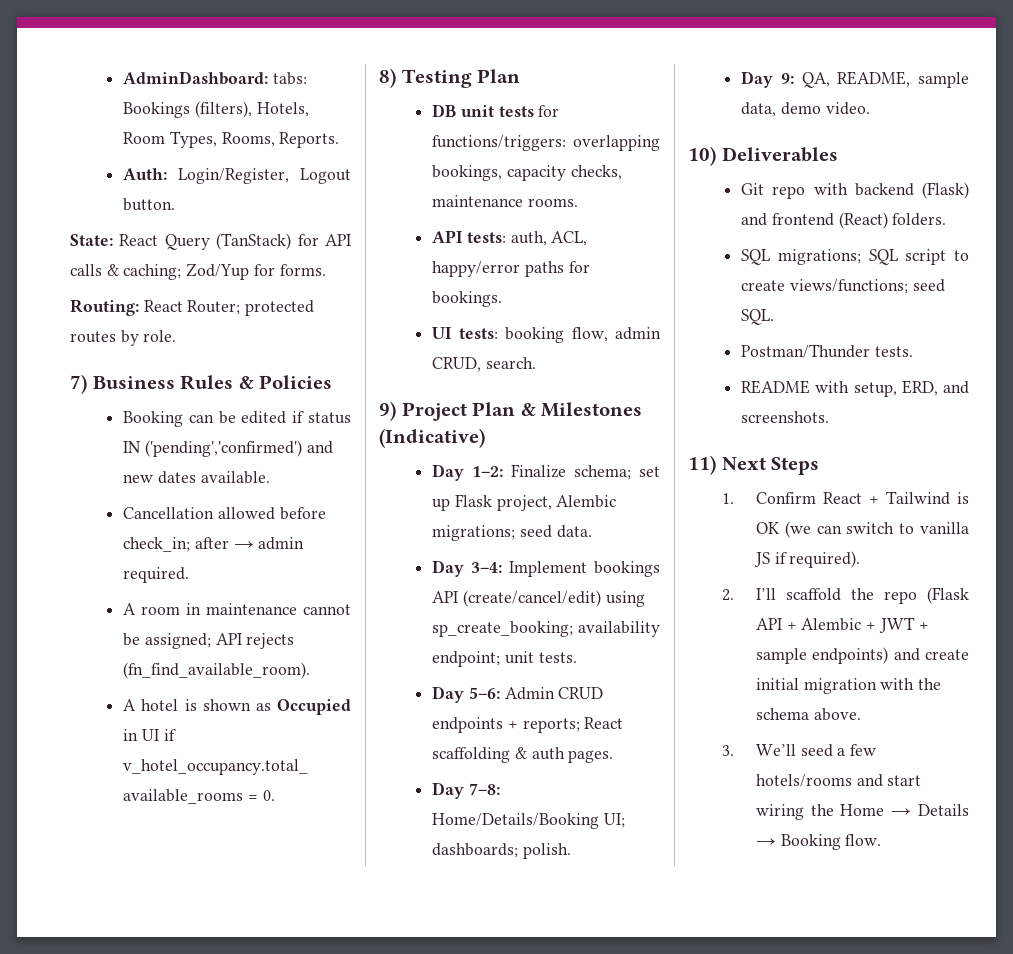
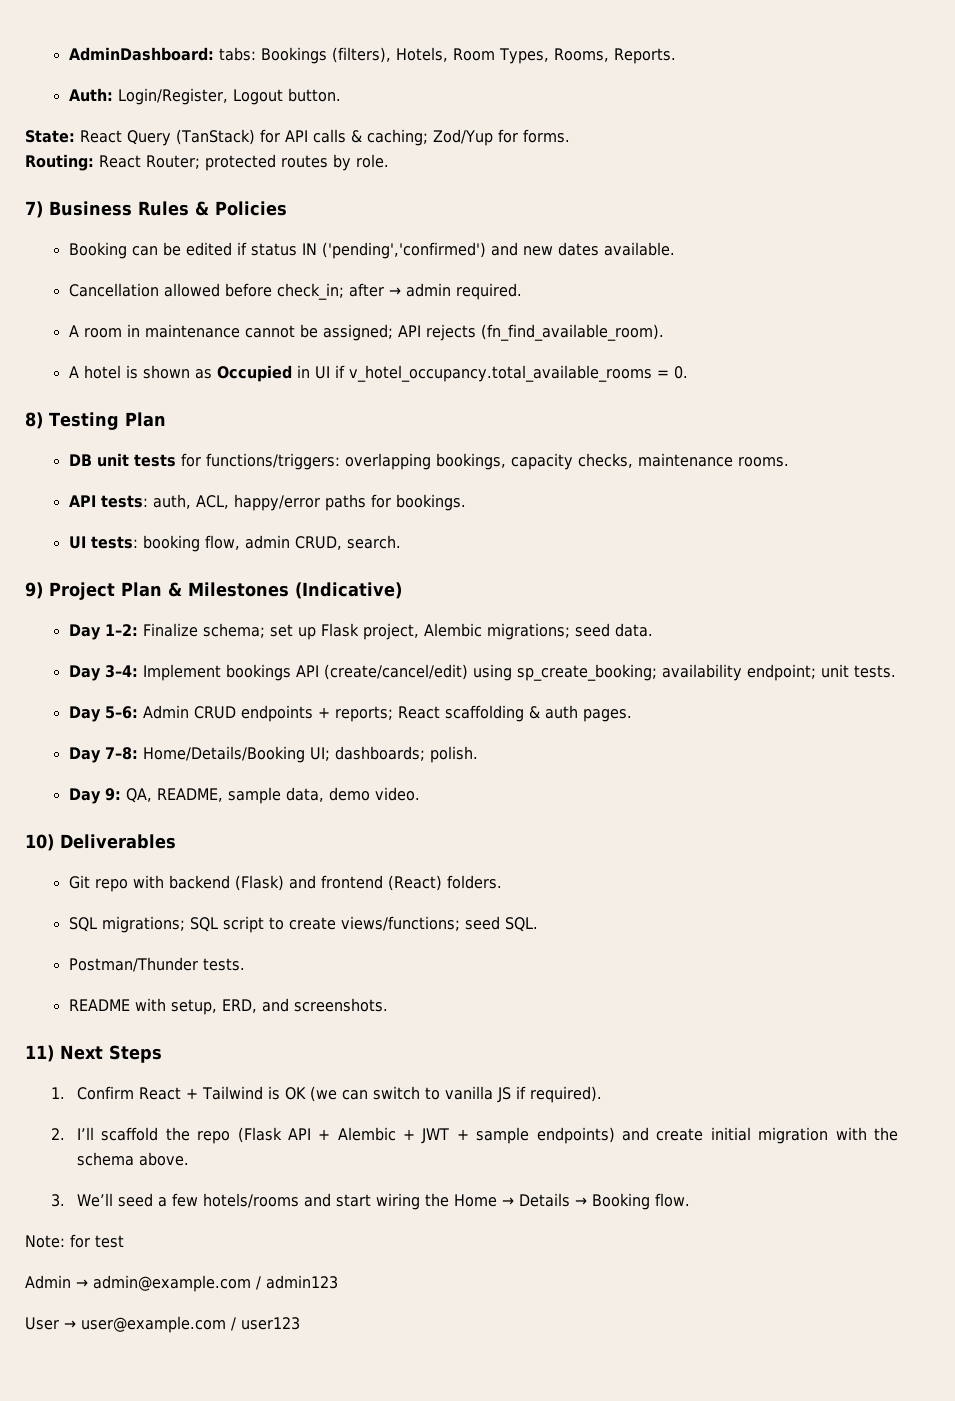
(882, 840) none -> [25,1234,124,1248] [25,1275,338,1292] [25,1316,300,1333] // Note: for test // Admin → admin@example.com / admin123 // User → user@example.com / user123

